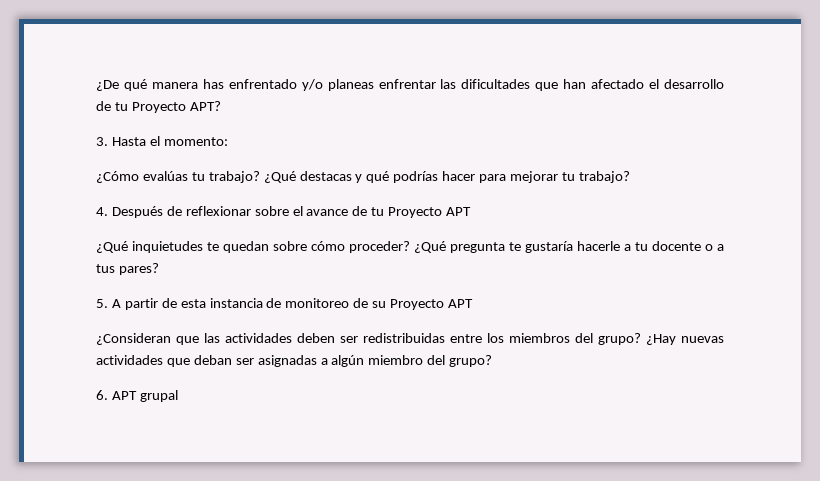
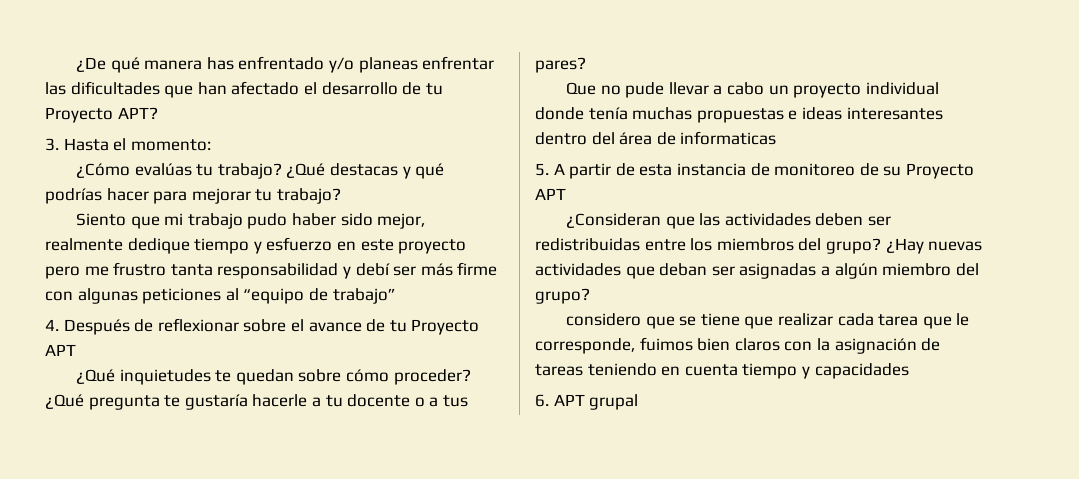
(630, 177) none -> [76,213,426,229] [45,237,467,254] [45,262,498,279] [45,288,396,304] // Siento que mi trabajo pudo haber sido mejor, realmente dedique tiempo y esfuerzo en este proyecto pero me frustro tanta responsabilidad y debí ser más firme con algunas peticiones al “equipo de trabajo”
(159, 269) none -> [566,82,939,98] [535,107,943,123] [535,131,777,145] // Que no pude llevar a cabo un proyecto individual donde tenía muchas propuestas e ideas interesantes dentro del área de informaticas
(493, 361) none -> [566,313,970,329] [535,337,941,354] [535,363,909,379] // considero que se tiene que realizar cada tarea que le corresponde, fuimos bien claros con la asignación de tareas teniendo en cuenta tiempo y capacidades

